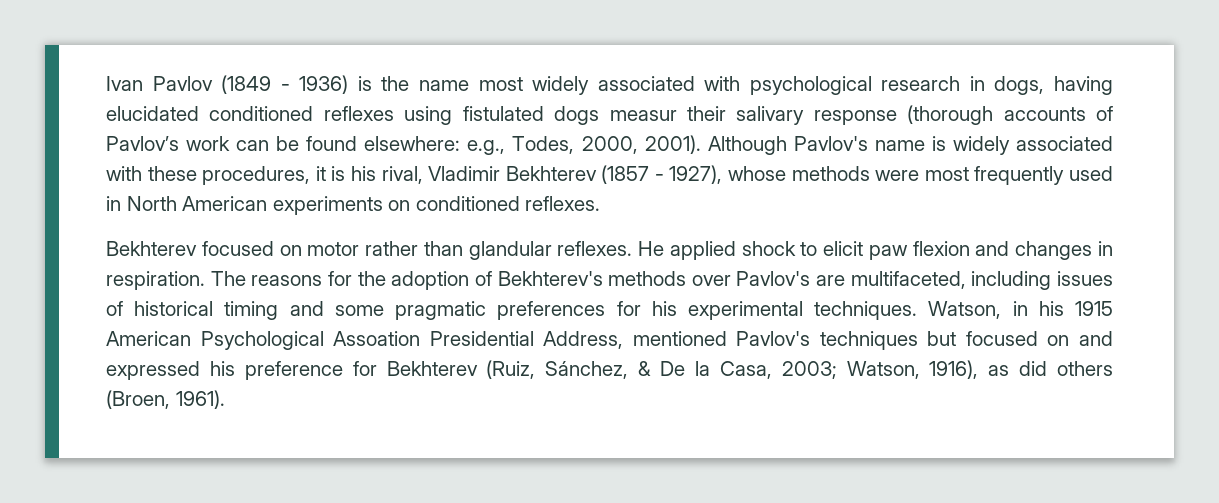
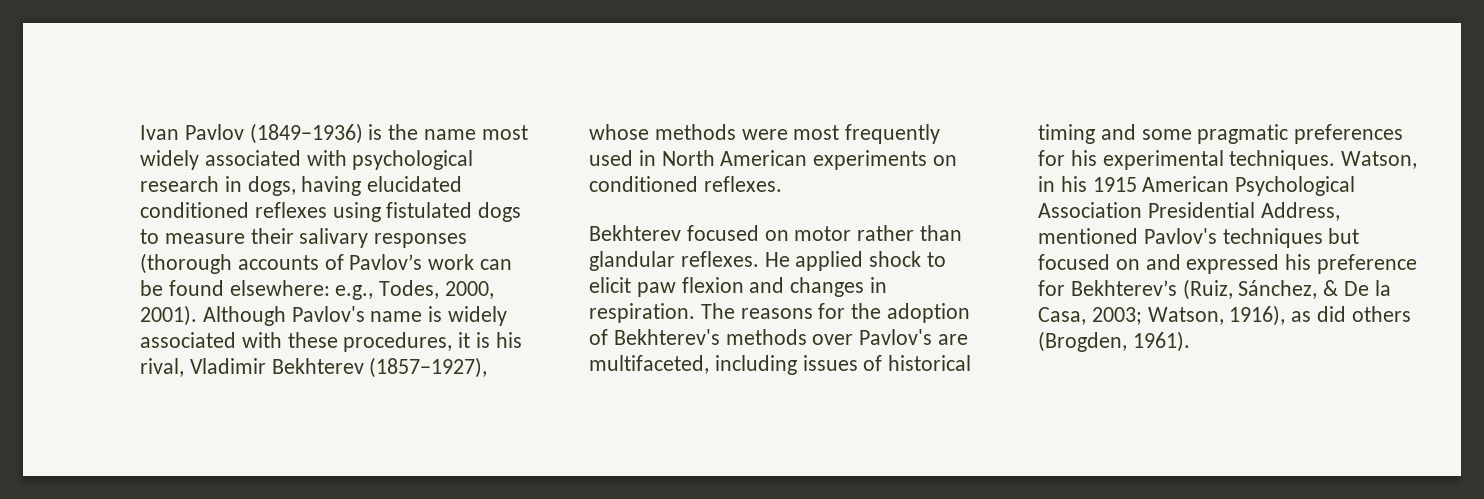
[221,75,349,94] (1849 - 1936) -> [249,123,363,144] (1849−1936)
[609,110,677,121] measur -> [140,229,245,244] to measure
[813,110,897,125] response -> [374,233,468,248] responses
[601,165,723,184] (1857 - 1927), -> [369,357,488,378] (1857−1927),
[333,331,421,346] Assoation -> [1038,202,1142,218] Association
[386,361,478,376] Bekhterev -> [1070,280,1177,296] Bekhterev’s
[106,390,170,409] (Broen, -> [1038,331,1127,352] (Brogden,

